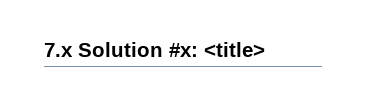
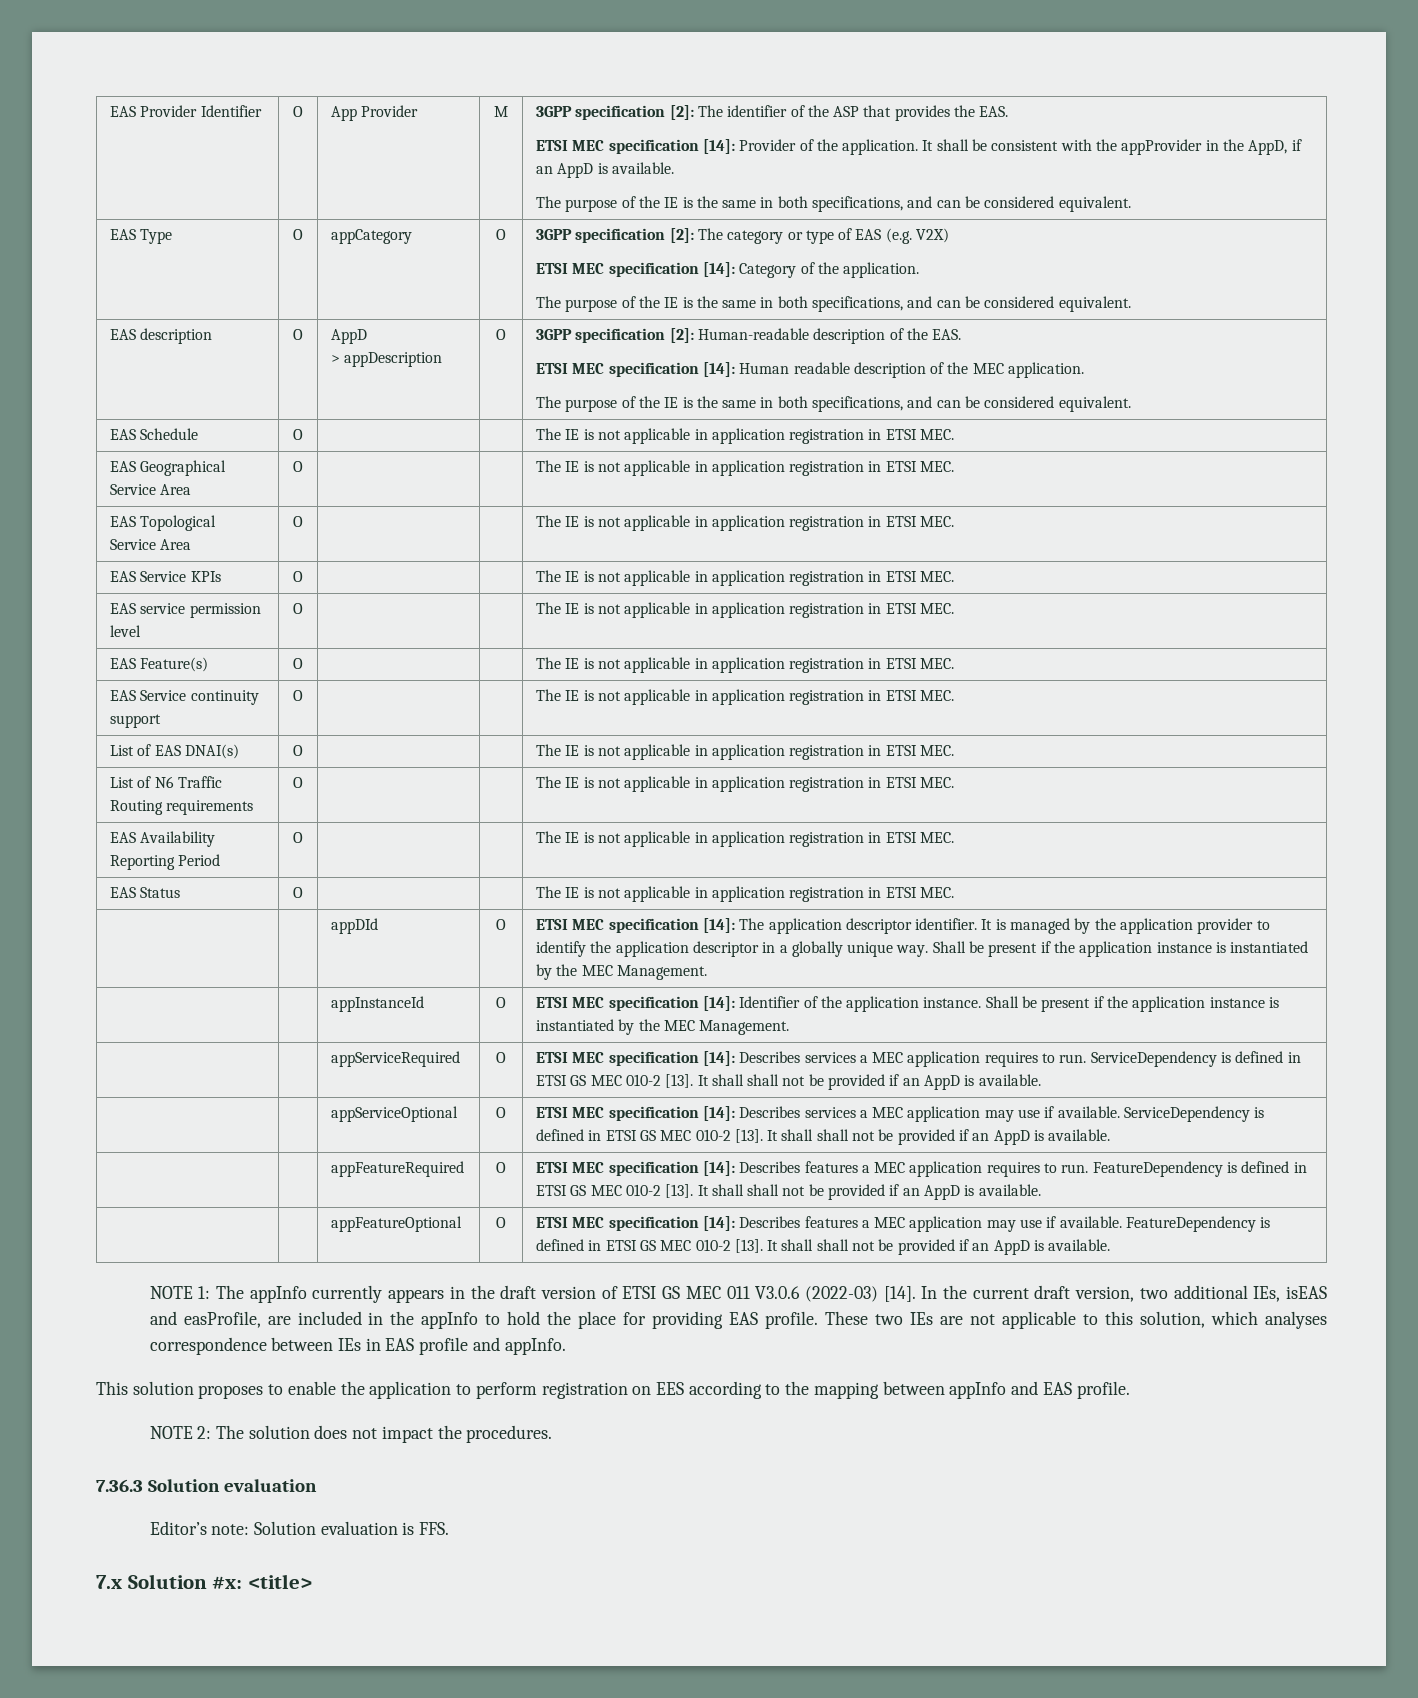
(44, 50) none -> [109,105,262,117] [293,106,303,117] [330,105,419,121] [494,106,508,117] [535,105,1009,121] [535,139,1302,155] [535,162,674,178] [535,196,1131,212] [109,229,173,244] [293,229,303,240] [330,229,412,244] [496,229,506,240] [535,228,950,244] [535,262,920,278] [535,296,1131,312] [109,328,213,344] [293,329,303,340] [330,329,367,344] [330,352,443,367] [496,329,506,340] [535,328,962,344] [535,362,1085,378] [535,396,1131,412] [109,428,199,440] [293,429,303,440] [535,428,955,444] [109,460,227,476] [109,484,192,495] [293,461,303,472] [535,460,955,476] [109,515,217,531] [109,539,192,550] [293,516,303,527] [535,515,955,531] [109,571,221,582] [293,571,303,582] [535,570,955,586] [109,603,261,618] [109,625,141,637] [293,603,303,614] [535,602,955,618] [109,657,209,672] [293,658,303,669] [535,657,955,673] [109,690,259,705] [109,714,161,728] [293,690,303,701] [535,689,955,705] [109,744,239,759] [293,745,303,756] [535,744,955,760] [109,776,222,788] [109,800,254,815] [293,777,303,788] [535,776,955,792] [109,831,216,847] [109,854,221,870] [293,832,303,843] [535,831,955,847] [109,887,181,898] [293,887,303,898] [535,886,955,902] [330,918,378,934] [496,919,506,930] [535,918,1270,934] [535,941,1309,957] [535,964,707,980] [330,996,424,1012] [496,997,506,1008] [535,996,1280,1012] [535,1019,790,1035] [330,1051,460,1067] [496,1052,506,1063] [535,1051,1301,1067] [535,1074,1041,1090] [330,1106,458,1122] [496,1107,506,1118] [535,1106,1265,1122] [535,1129,1111,1145] [330,1161,464,1177] [496,1162,506,1173] [535,1161,1307,1177] [535,1184,1041,1200] [330,1216,462,1232] [496,1217,506,1228] [535,1216,1271,1232] [535,1239,1111,1255] [149,1285,1328,1303] [149,1311,1327,1329] [149,1337,566,1355] [96,1381,1130,1399] [149,1425,553,1443] [96,1479,318,1492] [149,1521,450,1535] EAS Provider Identifier | O | App Provider | M | 3GPP specification [2]: The identifier of the ASP that provides the EAS. // ETSI MEC specification [14]: Provider of the application. It shall be consistent with the appProvider in the AppD, if an AppD is available. // The purpose of the IE is the same in both specifications, and can be considered equivalent. // EAS Type | O | appCategory | O | 3GPP specification [2]: The category or type of EAS (e.g. V2X) // ETSI MEC specification [14]: Category of the application. // The purpose of the IE is the same in both specifications, and can be considered equivalent. // EAS description | O | AppD // > appDescription | O | 3GPP specification [2]: Human-readable description of the EAS. // ETSI MEC specification [14]: Human readable description of the MEC application. // The purpose of the IE is the same in both specifications, and can be considered equivalent. // EAS Schedule | O | | | The IE is not applicable in application registration in ETSI MEC. // EAS Geographical Service Area | O | | | The IE is not applicable in application registration in ETSI MEC. // EAS Topological Service Area | O | | | The IE is not applicable in application registration in ETSI MEC. // EAS Service KPIs | O | | | The IE is not applicable in application registration in ETSI MEC. // EAS service permission level | O | | | The IE is not applicable in application registration in ETSI MEC. // EAS Feature(s) | O | | | The IE is not applicable in application registration in ETSI MEC. // EAS Service continuity support | O | | | The IE is not applicable in application registration in ETSI MEC. // List of EAS DNAI(s) | O | | | The IE is not applicable in application registration in ETSI MEC. // List of N6 Traffic Routing requirements | O | | | The IE is not applicable in application registration in ETSI MEC. // EAS Availability Reporting Period | O | | | The IE is not applicable in application registration in ETSI MEC. // EAS Status | O | | | The IE is not applicable in application registration in ETSI MEC. // | | appDId | O | ETSI MEC specification [14]: The application descriptor identifier. It is managed by the application provider to identify the application descriptor in a globally unique way. Shall be present if the application instance is instantiated by the MEC Management. // | | appInstanceId | O | ETSI MEC specification [14]: Identifier of the application instance. Shall be present if the application instance is instantiated by the MEC Management. // | | appServiceRequired | O | ETSI MEC specification [14]: Describes services a MEC application requires to run. ServiceDependency is defined in ETSI GS MEC 010-2 [13]. It shall shall not be provided if an AppD is available. // | | appServiceOptional | O | ETSI MEC specification [14]: Describes services a MEC application may use if available. ServiceDependency is defined in ETSI GS MEC 010-2 [13]. It shall shall not be provided if an AppD is available. // | | appFeatureRequired | O | ETSI MEC specification [14]: Describes features a MEC application requires to run. FeatureDependency is defined in ETSI GS MEC 010-2 [13]. It shall shall not be provided if an AppD is available. // | | appFeatureOptional | O | ETSI MEC specification [14]: Describes features a MEC application may use if available. FeatureDependency is defined in ETSI GS MEC 010-2 [13]. It shall shall not be provided if an AppD is available. // NOTE 1: The appInfo currently appears in the draft version of ETSI GS MEC 011 V3.0.6 (2022-03) [14]. In the current draft version, two additional IEs, isEAS and easProfile, are included in the appInfo to hold the place for providing EAS profile. These two IEs are not applicable to this solution, which analyses correspondence between IEs in EAS profile and appInfo. // This solution proposes to enable the application to perform registration on EES according to the mapping between appInfo and EAS profile. // NOTE 2: The solution does not impact the procedures. // 7.36.3 Solution evaluation // Editor’s note: Solution evaluation is FFS. //

